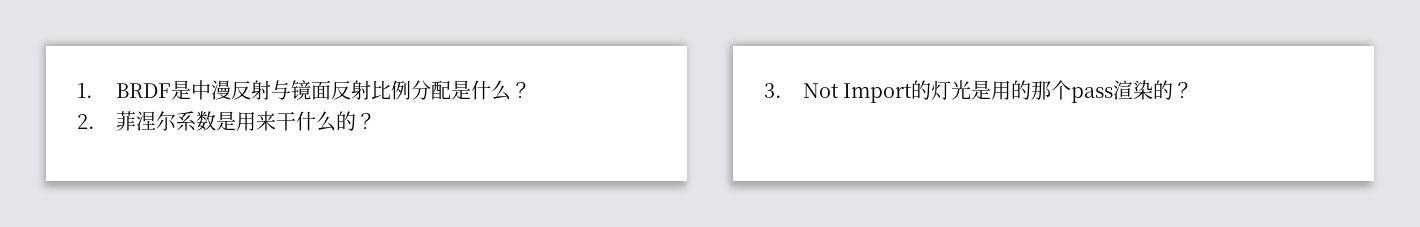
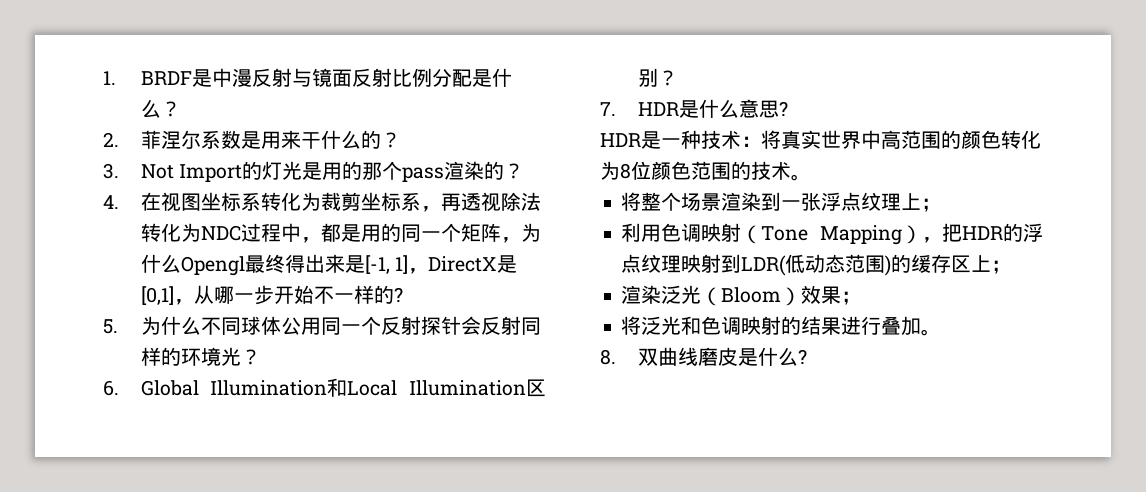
(1194, 90) none -> [103,192,541,212] [140,223,541,243] [140,254,518,276] [140,285,403,305] [103,316,541,335] [140,347,261,366] [103,378,546,397] [637,68,678,87] [600,99,788,118] [600,130,1041,149] [600,161,811,181] [621,192,942,212] [621,223,1043,245] [621,254,1012,276] [621,285,862,306] [621,316,942,336] [600,347,807,366] // 4.在视图坐标系转化为裁剪坐标系，再透视除法转化为NDC过程中，都是用的同一个矩阵，为什么Opengl最终得出来是[-1, 1]，DirectX是[0,1]，从哪一步开始不一样的? // 5.为什么不同球体公用同一个反射探针会反射同样的环境光？ // 6. Global Illumination和Local Illumination区别？ // 7. HDR是什么意思? // HDR是一种技术：将真实世界中高范围的颜色转化为8位颜色范围的技术。 // 将整个场景渲染到一张浮点纹理上； // 利用色调映射（Tone Mapping），把HDR的浮点纹理映射到LDR(低动态范围)的缓存区上； // 渲染泛光（Bloom）效果； // 将泛光和色调映射的结果进行叠加。 // 8.双曲线磨皮是什么?

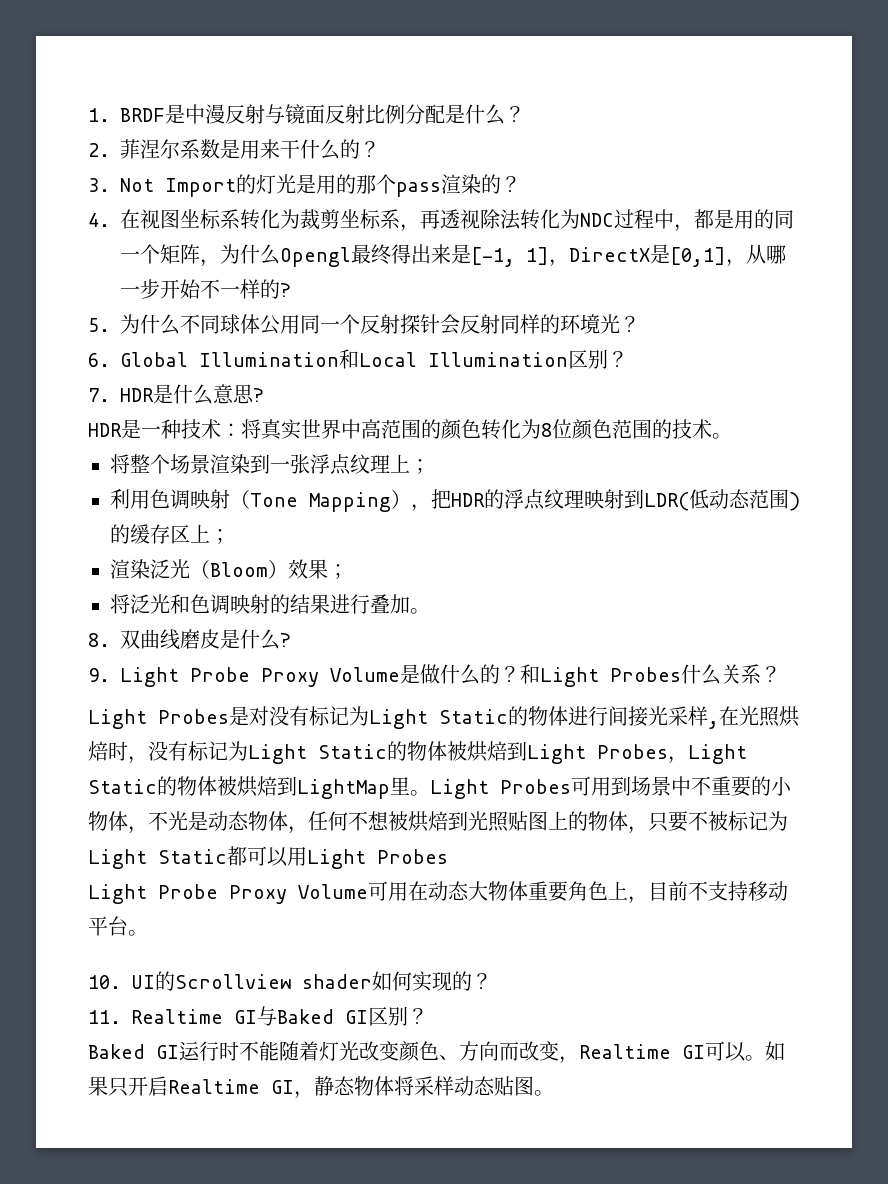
(807, 356) none -> [88,664,781,687] [88,706,800,729] [88,741,747,764] [88,776,792,799] [88,811,788,834] [88,846,448,869] [88,881,788,904] [88,916,148,936] [88,971,492,992] [88,1006,428,1026] [88,1041,785,1064] [88,1076,554,1099] // 9. Light Probe Proxy Volume是做什么的？和Light Probes什么关系？ // Light Probes是对没有标记为Light Static的物体进行间接光采样,在光照烘焙时，没有标记为Light Static的物体被烘焙到Light Probes，Light Static的物体被烘焙到LightMap里。Light Probes可用到场景中不重要的小物体，不光是动态物体，任何不想被烘焙到光照贴图上的物体，只要不被标记为Light Static都可以用Light Probes // Light Probe Proxy Volume可用在动态大物体重要角色上，目前不支持移动平台。 // 10. UI的Scrollview shader如何实现的？ // 11. Realtime GI与Baked GI区别？ // Baked GI运行时不能随着灯光改变颜色、方向而改变，Realtime GI可以。如果只开启Realtime GI，静态物体将采样动态贴图。

